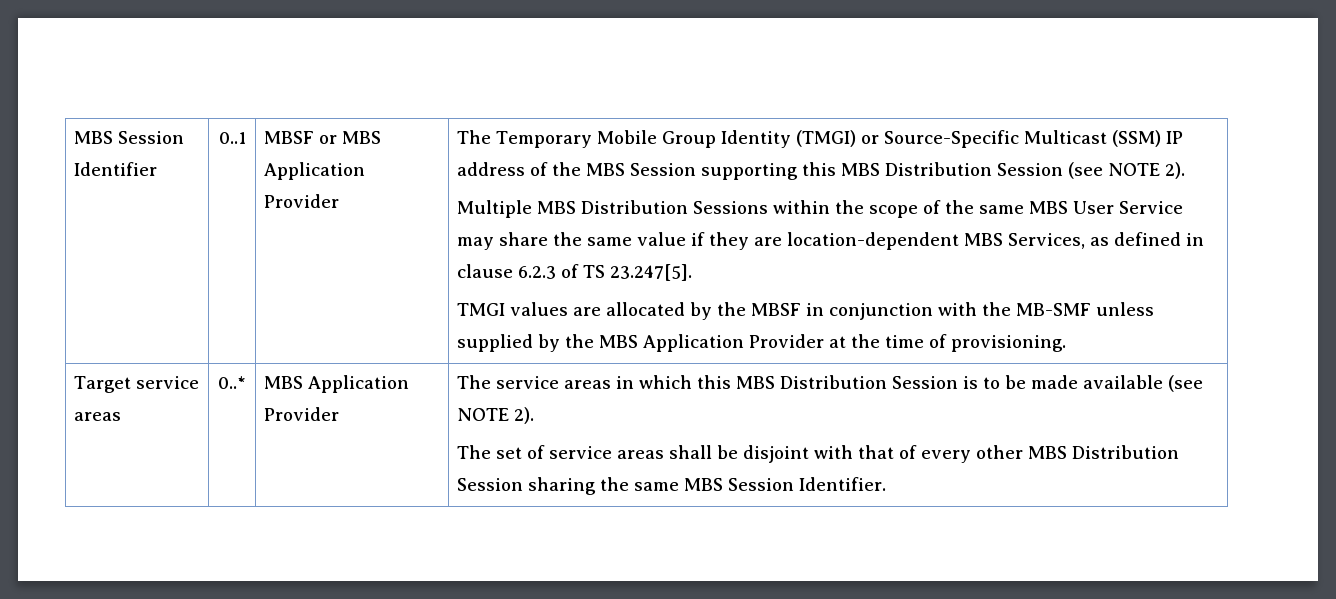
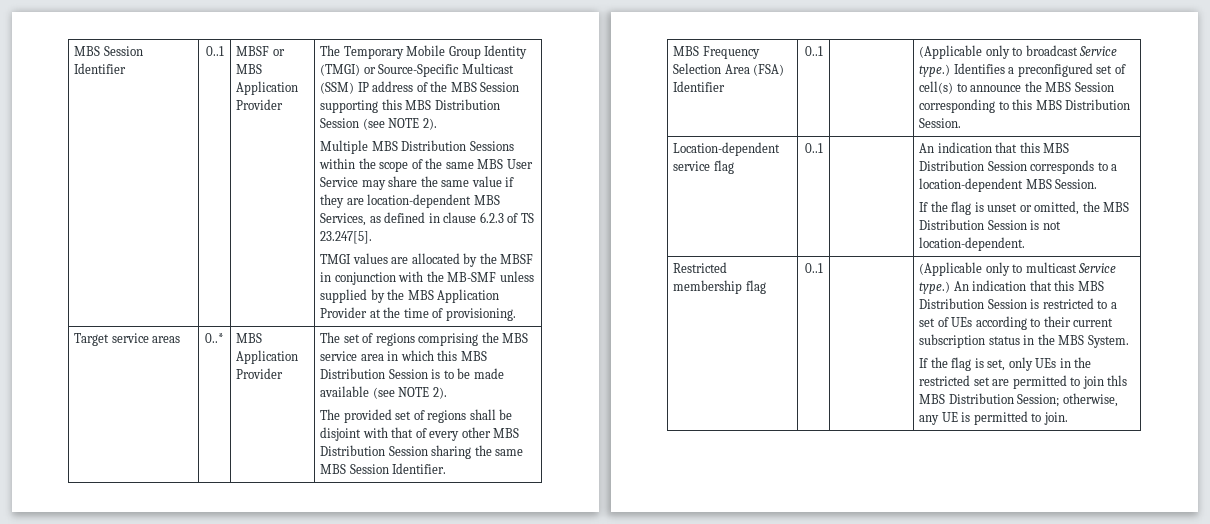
[496,376,612,389] service areas -> [343,332,529,346] [319,351,384,361] set of regions comprising the MBS service area
[496,445,665,459] set of service areas -> [343,409,467,423] provided set of regions
(887, 484) none -> [672,46,760,59] [672,63,785,76] [672,81,725,92] [804,46,823,56] [918,45,1118,59] [918,63,1126,77] [918,81,1114,94] [918,99,1131,113] [918,118,961,128] [672,142,780,156] [672,160,734,174] [804,143,823,153] [918,142,1070,153] [918,160,1118,174] [918,178,1098,192] [918,201,1130,215] [918,219,1061,230] [918,237,1025,251] [672,262,727,273] [672,280,766,294] [804,263,823,273] [918,262,1117,276] [918,280,1104,294] [918,298,1117,309] [918,316,1114,330] [918,334,1129,348] [918,357,1092,371] [918,375,1128,389] [918,393,1118,407] [918,411,1068,425] // MBS Frequency Selection Area (FSA) Identifier | 0..1 | | (Applicable only to broadcast Service type.) Identifies a preconfigured set of cell(s) to announce the MBS Session corresponding to this MBS Distribution Session. // Location-dependent service flag | 0..1 | | An indication that this MBS Distribution Session corresponds to a location-dependent MBS Session. // If the flag is unset or omitted, the MBS Distribution Session is not location-dependent. // Restricted membership flag | 0..1 | | (Applicable only to multicast Service type.) An indication that this MBS Distribution Session is restricted to a set of UEs according to their current subscription status in the MBS System. // If the flag is set, only UEs in the restricted set are permitted to join thls MBS Distribution Session; otherwise, any UE is permitted to join.

